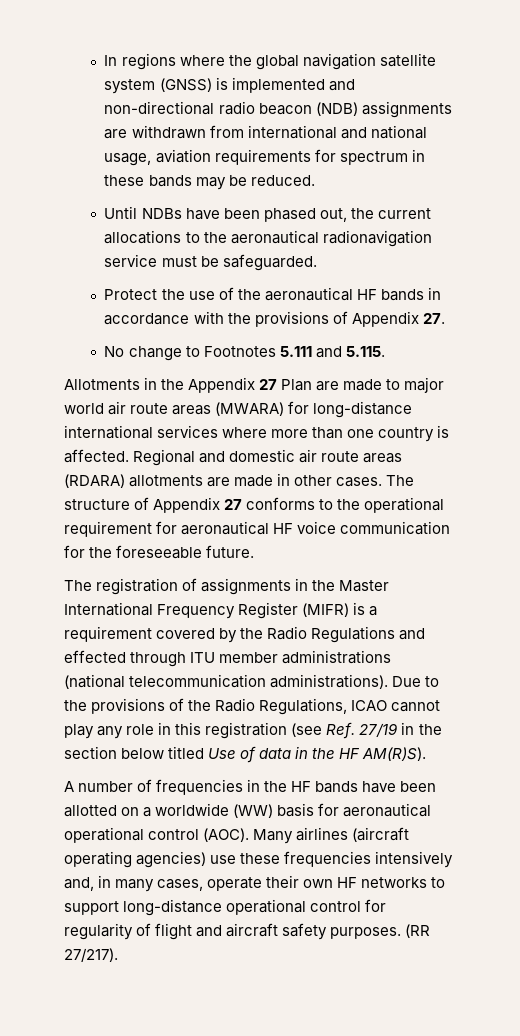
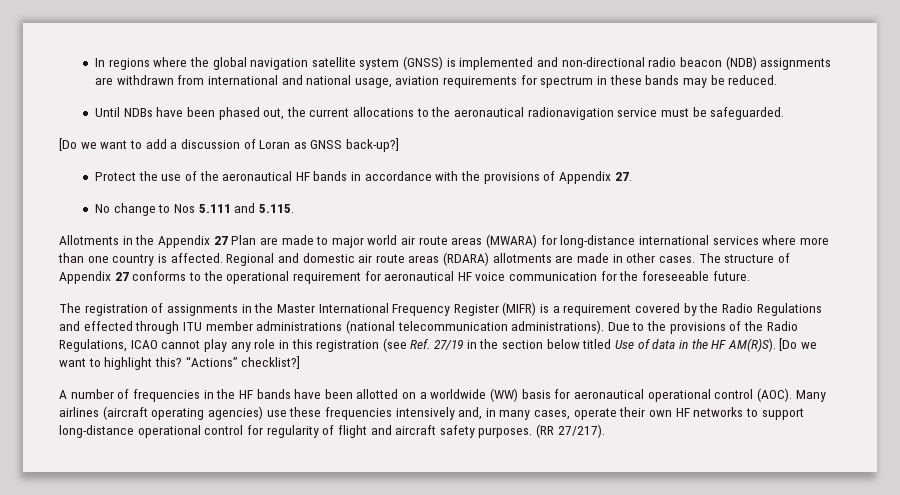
(317, 262) none -> [59,138,400,152] // [Do we want to add a discussion of Loran as GNSS back-up?]
[203,346,276,357] Footnotes -> [173,204,195,213] Nos
(427, 754) none -> [779,338,818,351] [59,356,301,370] [Do we want to highlight this? “Actions” checklist?]

